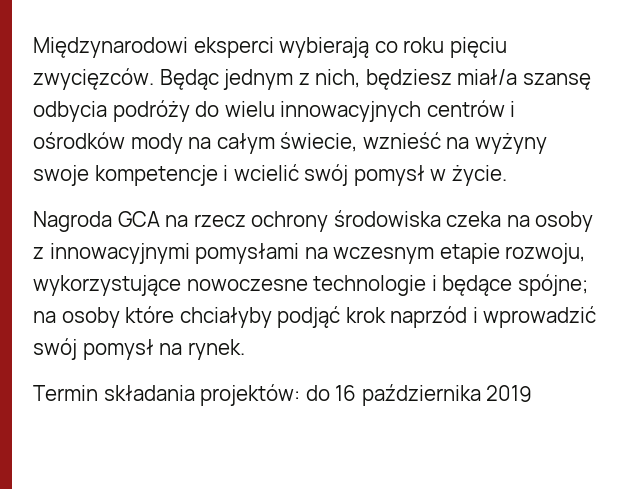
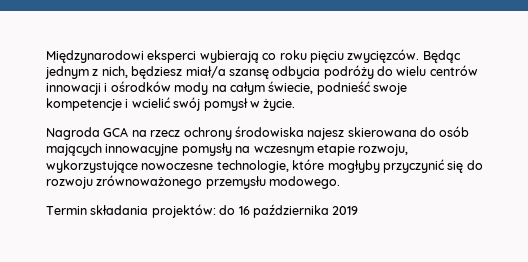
[280,100,505,122] innowacyjnych centrów -> [429,65,478,76] [46,83,101,95] centrów innowacji
[362,132,547,154] wznieść na wyżyny -> [316,81,371,95] podnieść
[446,211,594,232] [33,243,300,264] czeka na osoby z innowacyjnymi pomysłami -> [307,126,470,140] [46,143,232,156] najesz skierowana do osób mających innowacyjne pomysły
[313,274,588,296] [33,306,597,328] [33,338,245,360] technologie i będące spójne; na osoby które chciałyby podjąć krok naprzód i wprowadzić swój pomysł na rynek. -> [216,159,483,173] [46,175,341,189] technologie, które mogłyby przyczynić się do rozwoju zrównoważonego przemysłu modowego.

